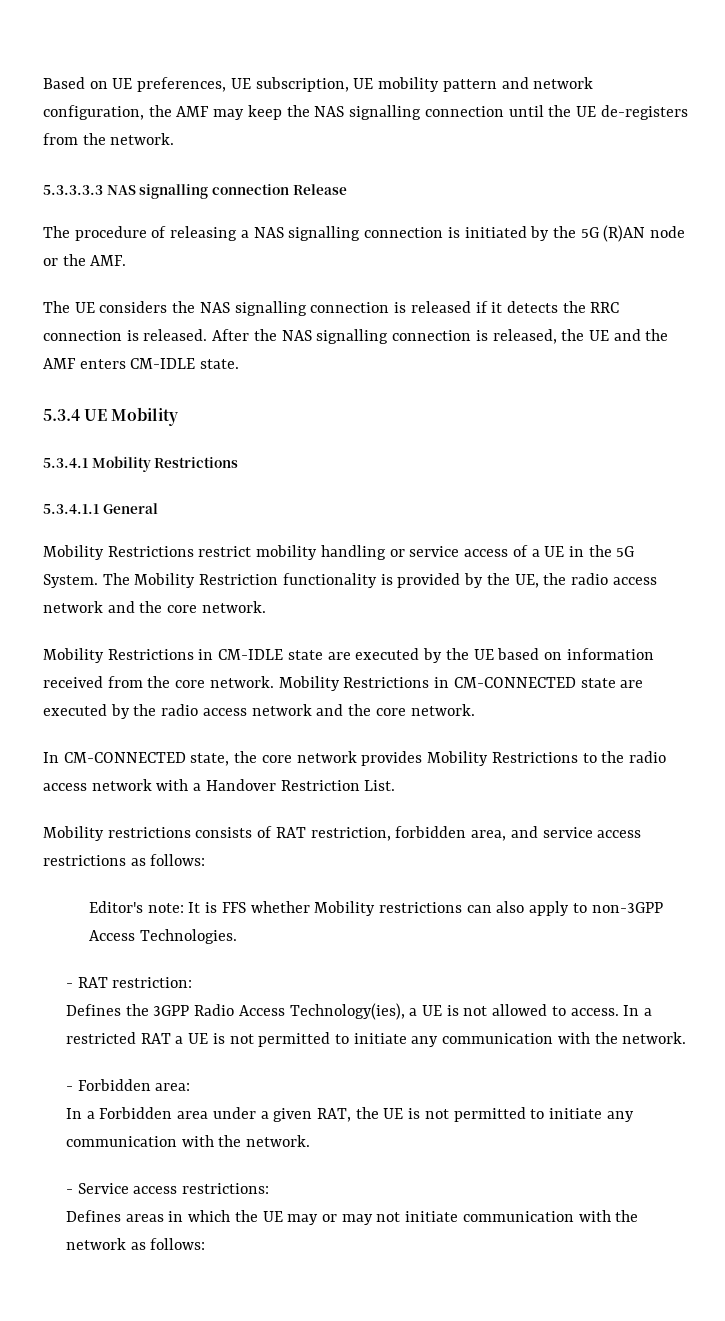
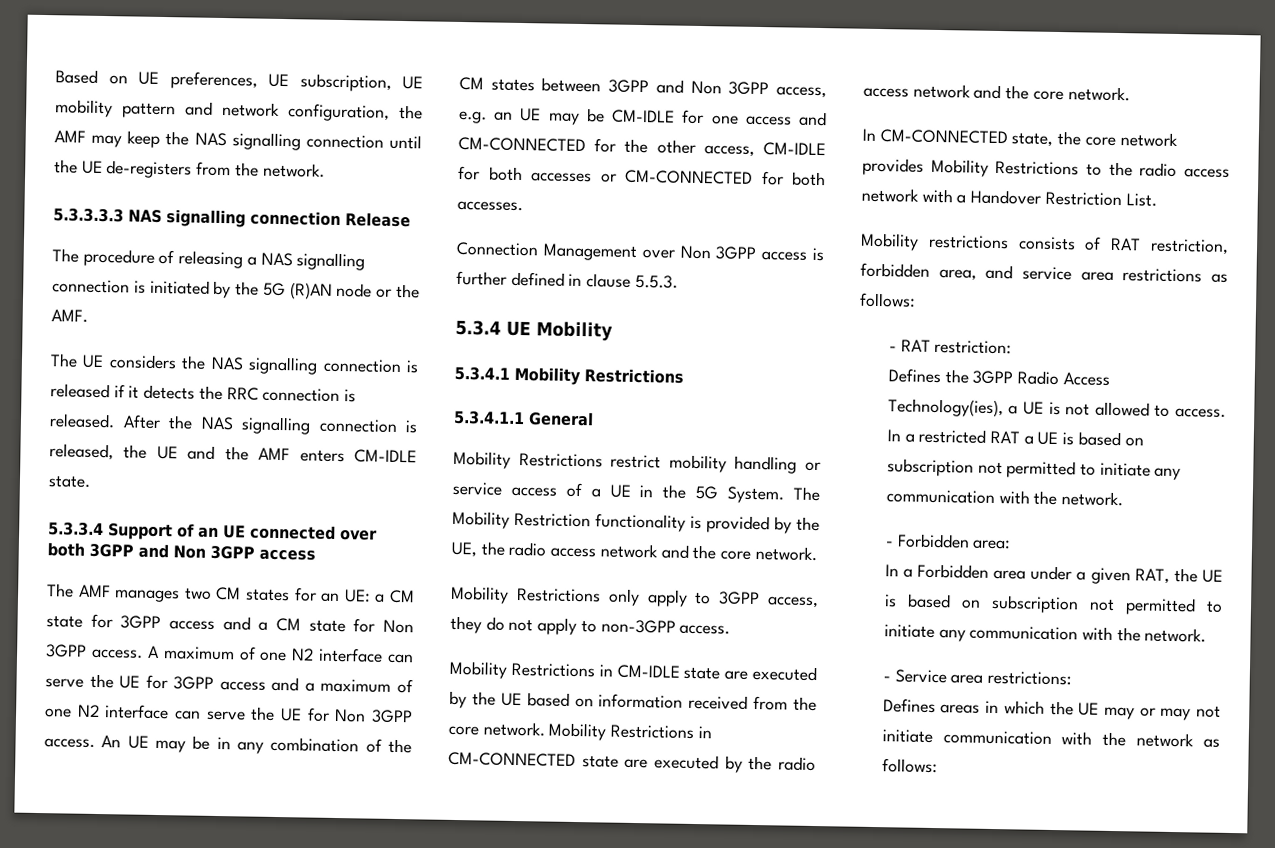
(240, 364) none -> [48,522,378,541] [47,542,316,561] [47,583,416,604] [46,613,414,634] [46,644,414,664] [45,673,413,694] [45,704,413,724] [44,735,412,754] [459,76,827,99] [459,107,827,127] [458,136,826,157] [458,165,826,187] [457,200,523,212] [456,241,824,262] [456,270,678,289] // 5.3.3.4 Support of an UE connected over both 3GPP and Non 3GPP access // The AMF manages two CM states for an UE: a CM state for 3GPP access and a CM state for Non 3GPP access. A maximum of one N2 interface can serve the UE for 3GPP access and a maximum of one N2 interface can serve the UE for Non 3GPP access. An UE may be in any combination of the CM states between 3GPP and Non 3GPP access, e.g. an UE may be CM-IDLE for one access and CM-CONNECTED for the other access, CM-IDLE for both accesses or CM-CONNECTED for both accesses. // Connection Management over Non 3GPP access is further defined in clause 5.5.3.
(266, 607) none -> [450,585,819,609] [450,615,731,636] // Mobility Restrictions only apply to 3GPP access, they do not apply to non-3GPP access.
[597,830,642,838] access -> [1080,271,1114,281] area
[88,901,663,916] [88,929,237,944] // Editor's note: It is FFS whether Mobility restrictions can also apply to non-3GPP Access Technologies. -> (916, 300) none
(225, 1038) none -> [1077,431,1144,447] [886,458,974,477] based on subscription
(421, 1113) none -> [906,593,1079,614] based on subscription
[133,1186,178,1194] access -> [950,674,984,684] area

